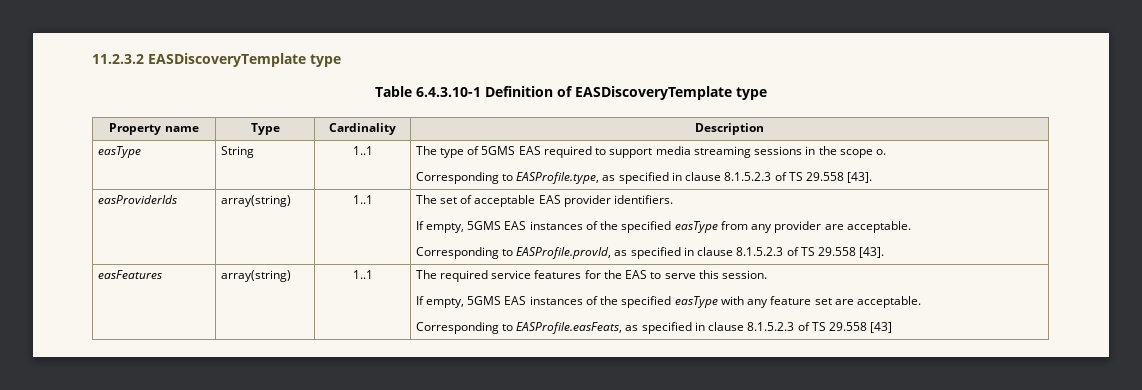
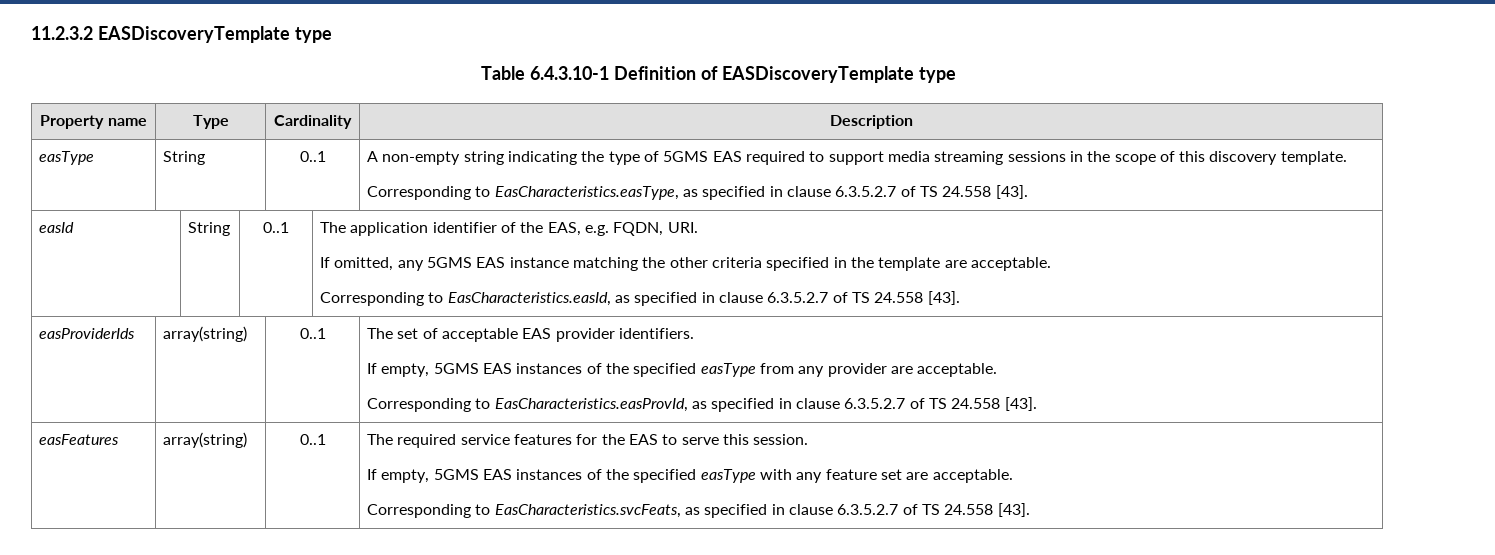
[352,146,373,155] [415,146,437,155] 1..1 | The -> [299,151,326,162] [367,151,605,165] 0..1 | A non-empty string indicating the
[876,149,887,155] [415,172,845,184] o. // Corresponding to EASProfile.type, as specified in clause 8.1.5.2.3 of TS 29.558 -> [1159,151,1347,165] [367,185,1028,200] [39,222,75,233] [188,222,231,236] [263,222,289,233] [320,222,698,236] [320,257,1051,271] [320,292,924,306] of this discovery template. // Corresponding to EasCharacteristics.easType, as specified in clause 6.3.5.2.7 of TS 24.558 [43]. // easId | String | 0..1 | The application identifier of the EAS, e.g. FQDN, URI. // If omitted, any 5GMS EAS instance matching the other criteria specified in the template are acceptable. // Corresponding to EasCharacteristics.easId, as specified in clause 6.3.5.2.7 of TS 24.558
[352,195,373,204] 1..1 -> [299,328,326,339] 0..1
[516,247,857,259] EASProfile.provId, as specified in clause 8.1.5.2.3 of TS 29.558 -> [494,398,1001,412] EasCharacteristics.easProvId, as specified in clause 6.3.5.2.7 of TS 24.558
[352,270,373,279] 1..1 -> [299,434,326,445] 0..1
[516,322,893,334] EASProfile.easFeats, as specified in clause 8.1.5.2.3 of TS 29.558 [43] -> [494,503,1030,518] EasCharacteristics.svcFeats, as specified in clause 6.3.5.2.7 of TS 24.558 [43].

